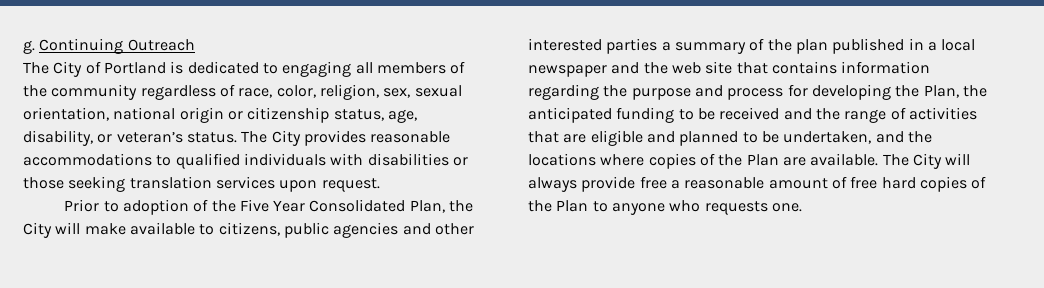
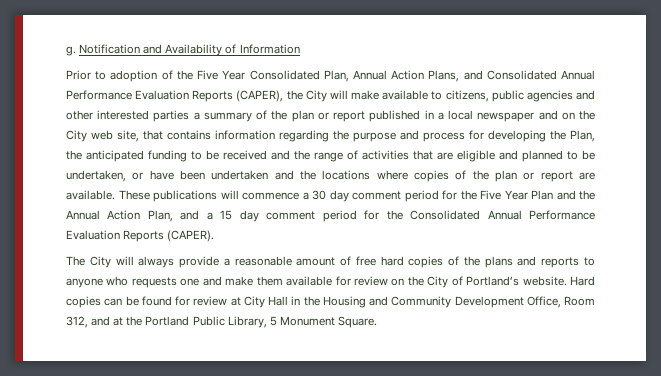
[39,38,195,54] [23,61,466,77] [23,84,462,100] [23,107,417,123] [23,130,451,146] [23,153,468,169] [23,176,380,192] Continuing Outreach // The City of Portland is dedicated to engaging all members of the community regardless of race, color, religion, sex, sexual orientation, national origin or citizenship status, age, disability, or veteran’s status. The City provides reasonable accommodations to qualified individuals with disabilities or those seeking translation services upon request. -> [79,44,300,56] Notification and Availability of Information
(445, 206) none -> [352,70,595,82] [66,90,284,102] Annual Action Plans, and Consolidated Annual Performance Evaluation Reports (CAPER),
(828, 46) none -> [317,111,366,122] or report
[643,61,733,74] the web site -> [561,110,596,120] [66,130,139,142] on the City web site,
(872, 137) none -> [132,170,269,180] or have been undertaken
[746,153,879,166] Plan are available. -> [494,170,595,182] [66,190,595,202] [66,210,595,222] [66,230,215,242] plan or report are available. These publications will commence a 30 day comment period for the Five Year Plan and the Annual Action Plan, and a 15 day comment period for the Consolidated Annual Performance Evaluation Reports (CAPER). //
[639,176,667,189] free -> (220, 262) none
[556,200,589,212] Plan -> [484,256,580,268] plans and reports
[771,203,802,212] one. -> [180,276,595,288] [66,296,595,308] [66,316,377,328] one and make them available for review on the City of Portland’s website. Hard copies can be found for review at City Hall in the Housing and Community Development Office, Room 312, and at the Portland Public Library, 5 Monument Square.

